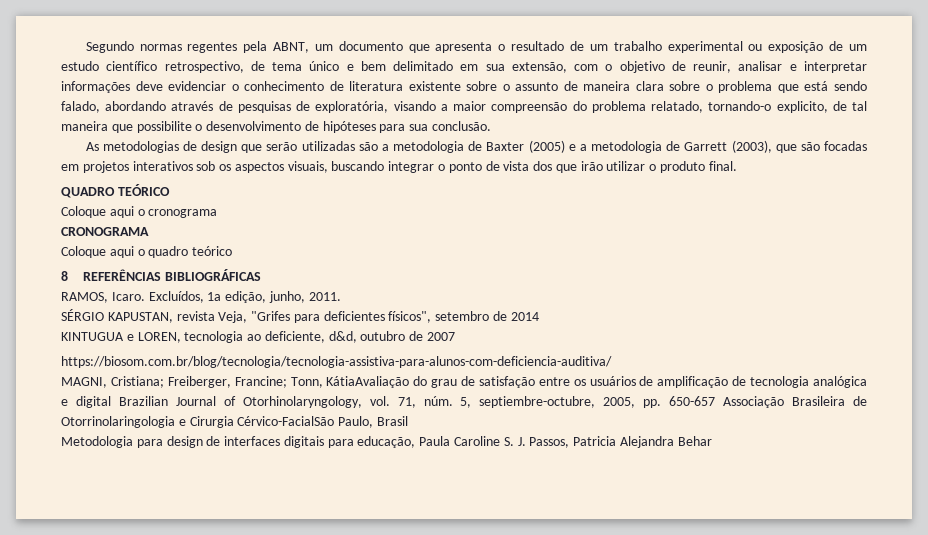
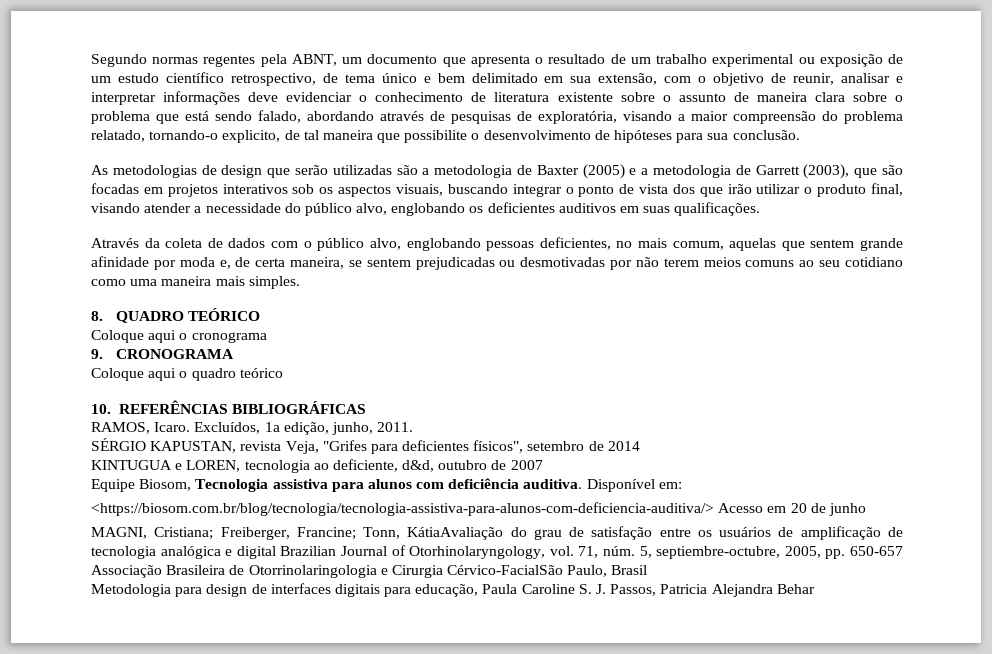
[708,161,737,171] final. // -> [871,183,904,196] [91,202,761,216] [91,237,903,251] [91,256,904,270] [91,276,300,289] [91,311,103,321] final, visando atender a necessidade do público alvo, englobando os deficientes auditivos em suas qualificações. // Através da coleta de dados com o público alvo, englobando pessoas deficientes, no mais comum, aquelas que sentem grande afinidade por moda e, de certa maneira, se sentem prejudicadas ou desmotivadas por não terem meios comuns ao seu cotidiano como uma maneira mais simples. // 8.
(218, 213) none -> [91,349,103,359] 9.
[61,271,68,281] 8 -> [91,404,111,414] 10.
[61,356,612,368] https://biosom.com.br/blog/tecnologia/tecnologia-assistiva-para-alunos-com-deficiencia-auditiva/ -> [91,478,682,492] [91,502,866,516] Equipe Biosom, Tecnologia assistiva para alunos com deficiência auditiva. Disponível em: // <https://biosom.com.br/blog/tecnologia/tecnologia-assistiva-para-alunos-com-deficiencia-auditiva/> Acesso em 20 de junho

